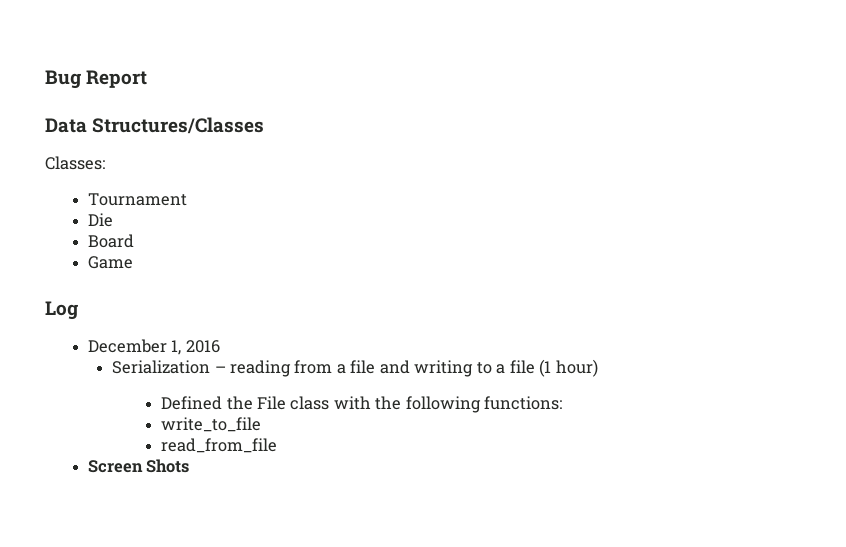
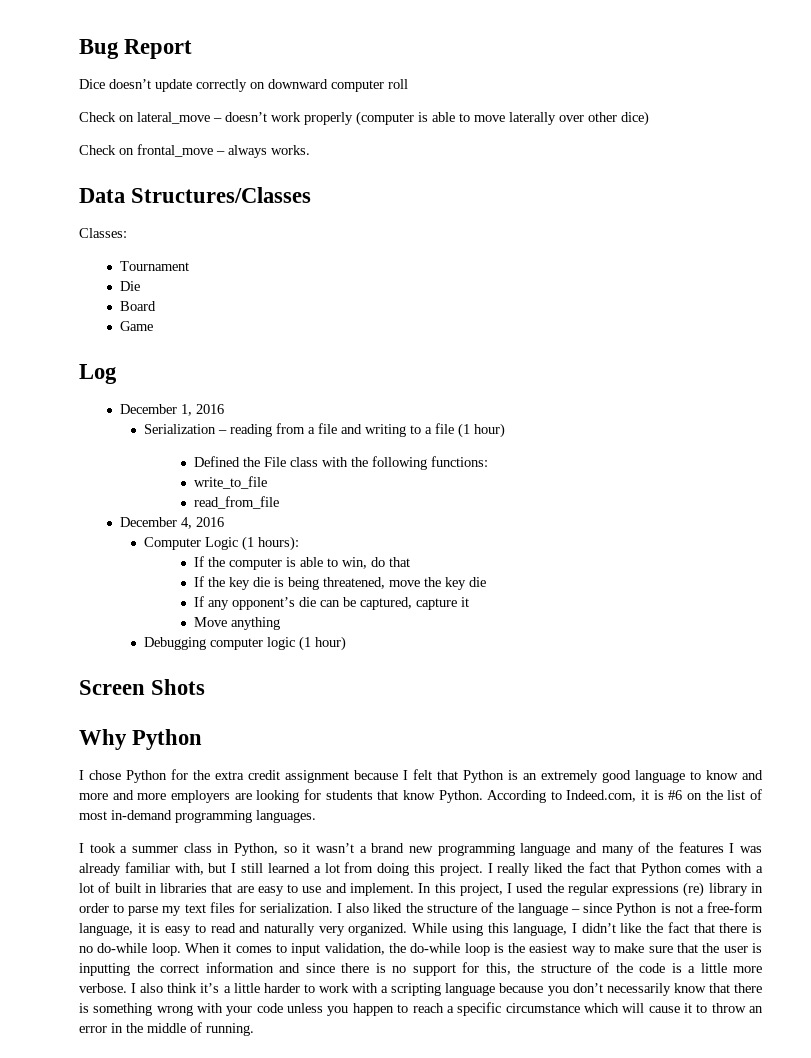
(148, 79) none -> [79,79,408,92] [79,111,649,126] [79,144,310,158] // Dice doesn’t update correctly on downward computer roll // Check on lateral_move – doesn’t work properly (computer is able to move laterally over other dice) // Check on frontal_move – always works.
[87,459,190,473] Screen Shots -> [119,517,224,529] [144,536,300,551] [193,556,410,570] [193,576,486,590] [193,596,469,610] [193,617,280,630] [144,636,347,651] [79,679,206,695] [79,729,203,750] [79,769,763,783] [79,789,762,803] [79,810,316,823] [79,842,762,856] [79,862,764,876] [79,882,763,897] [79,902,763,916] [79,922,762,936] [79,943,763,956] [79,962,762,976] [79,983,763,996] [79,1002,764,1016] [79,1022,254,1036] December 4, 2016 // Computer Logic (1 hours): // If the computer is able to win, do that // If the key die is being threatened, move the key die // If any opponent’s die can be captured, capture it // Move anything // Debugging computer logic (1 hour) // Screen Shots // Why Python // I chose Python for the extra credit assignment because I felt that Python is an extremely good language to know and more and more employers are looking for students that know Python. According to Indeed.com, it is #6 on the list of most in-demand programming languages. // I took a summer class in Python, so it wasn’t a brand new programming language and many of the features I was already familiar with, but I still learned a lot from doing this project. I really liked the fact that Python comes with a lot of built in libraries that are easy to use and implement. In this project, I used the regular expressions (re) library in order to parse my text files for serialization. I also liked the structure of the language – since Python is not a free-form language, it is easy to read and naturally very organized. While using this language, I didn’t like the fact that there is no do-while loop. When it comes to input validation, the do-while loop is the easiest way to make sure that the user is inputting the correct information and since there is no support for this, the structure of the code is a little more verbose. I also think it’s a little harder to work with a scripting language because you don’t necessarily know that there is something wrong with your code unless you happen to reach a specific circumstance which will cause it to throw an error in the middle of running.

